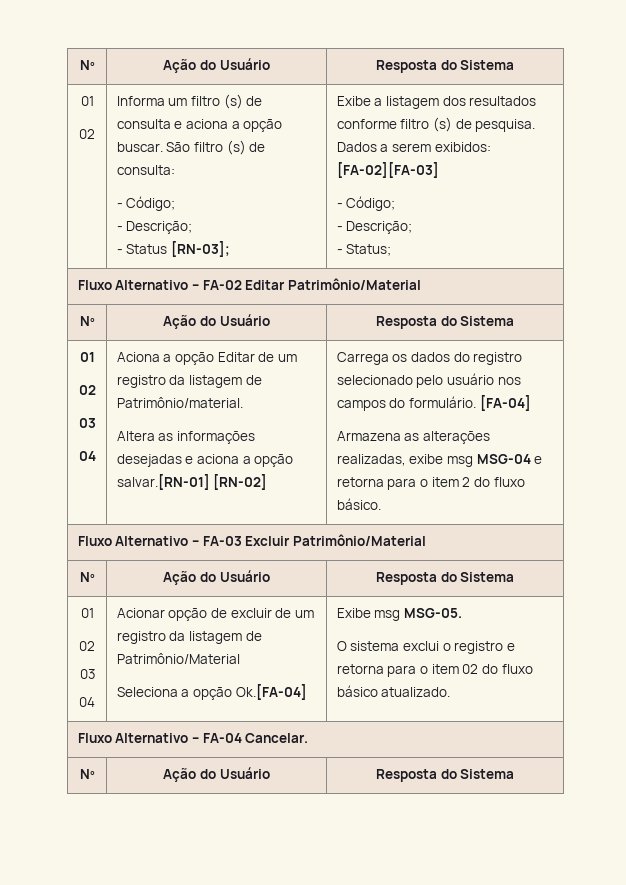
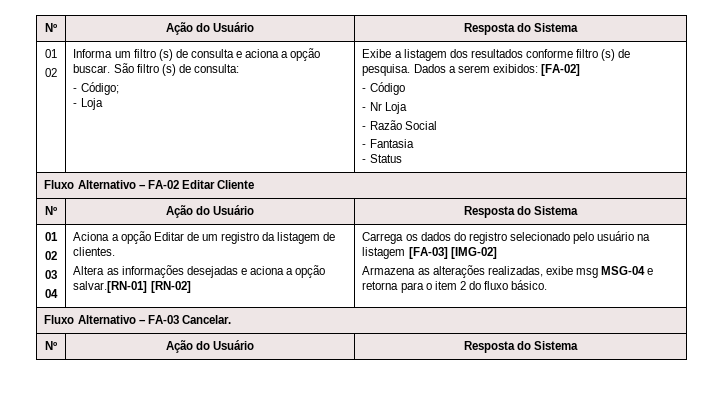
[126,221,193,234] [116,241,230,257] Descrição; // - Status [RN-03]; -> [80,98,103,110] Loja
[336,162,439,178] [336,196,396,211] [336,221,413,234] [336,244,392,256] [FA-02][FA-03] // - Código; // - Descrição; // - Status; -> [540,64,580,76] [362,82,405,95] [362,102,407,114] [362,120,437,130] [362,139,414,148] [362,154,402,163] [FA-02] // - Código // - Nr Loja // - Razão Social // - Fantasia // - Status
[287,278,421,290] Patrimônio/Material -> [216,180,254,189] Cliente
[116,397,243,408] Patrimônio/material. -> [73,247,116,256] clientes.
[497,377,521,385] [336,395,531,411] nos campos do formulário. [FA-04] -> [637,234,651,241] [362,247,497,259] na listagem [FA-03] [IMG-02]
[245,534,426,546] [79,572,95,582] [163,570,270,585] [375,572,515,585] [80,608,94,618] [79,641,95,651] [79,669,95,679] [79,697,95,707] [116,608,314,621] [116,631,262,644] [116,653,240,664] [116,684,307,700] [336,608,462,621] [336,641,515,654] [336,664,533,677] [336,685,451,697] [77,733,242,743] Excluir Patrimônio/Material // Nº | Ação do Usuário | Resposta do Sistema // 01 // 02 // 03 // 04 | Acionar opção de excluir de um registro da listagem de Patrimônio/Material // Seleciona a opção Ok.[FA-04] | Exibe msg MSG-05. // O sistema exclui o registro e retorna para o item 02 do fluxo básico atualizado. // Fluxo Alternativo – FA-04 -> (179, 319) none

